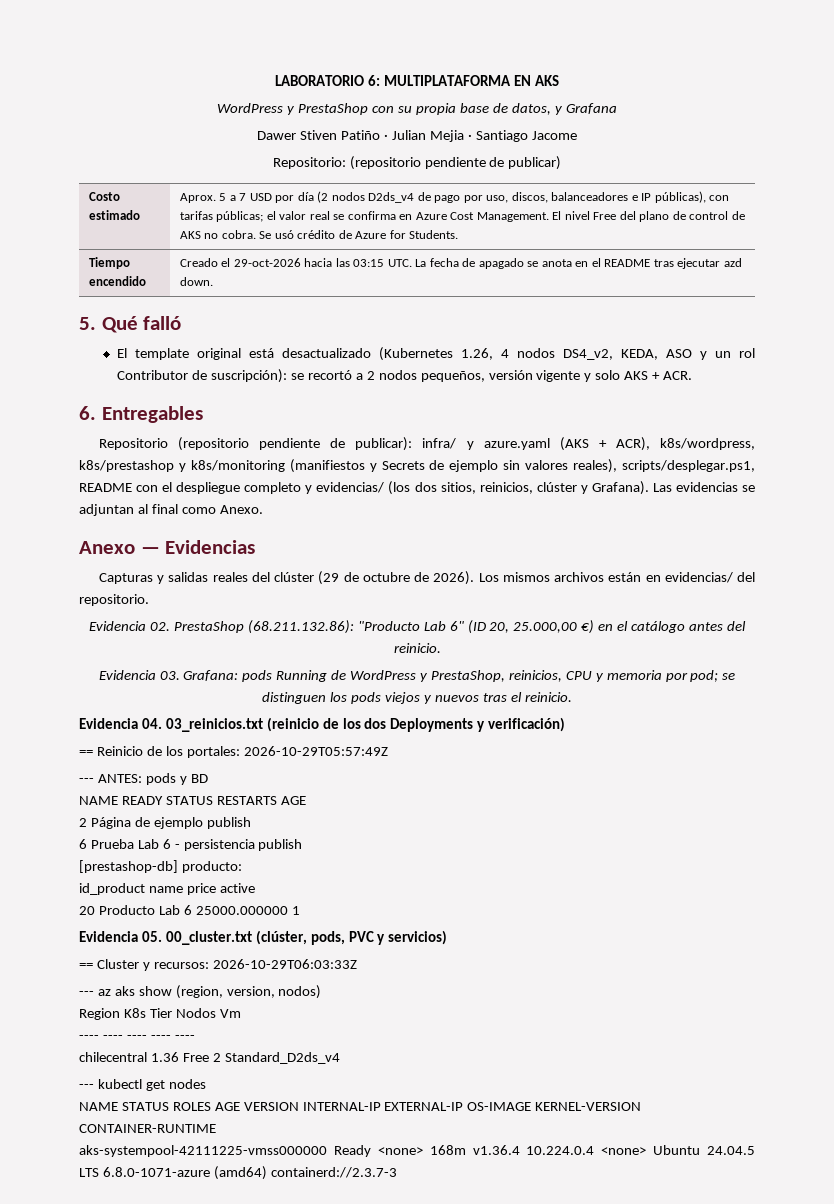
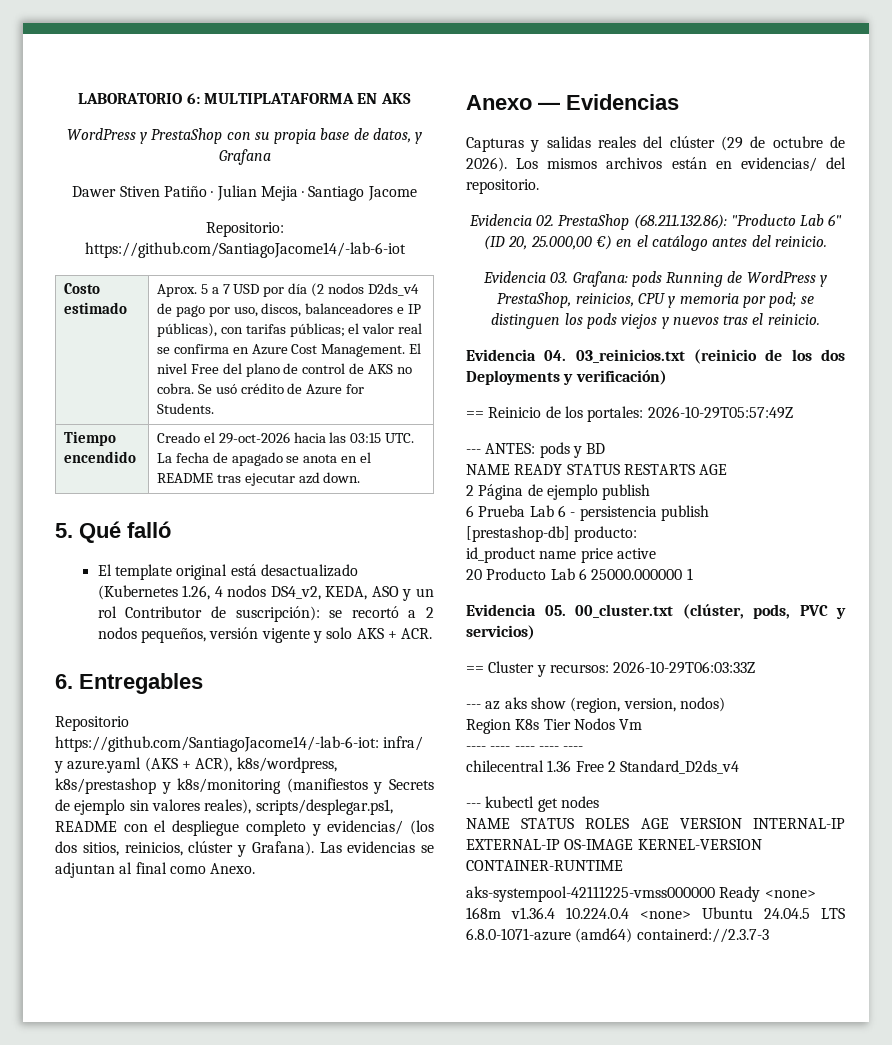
[349,156,562,170] (repositorio pendiente de publicar) -> [84,242,406,258] https://github.com/SantiagoJacome14/-lab-6-iot
[178,437,413,451] (repositorio pendiente de publicar): -> [55,736,379,752] https://github.com/SantiagoJacome14/-lab-6-iot:

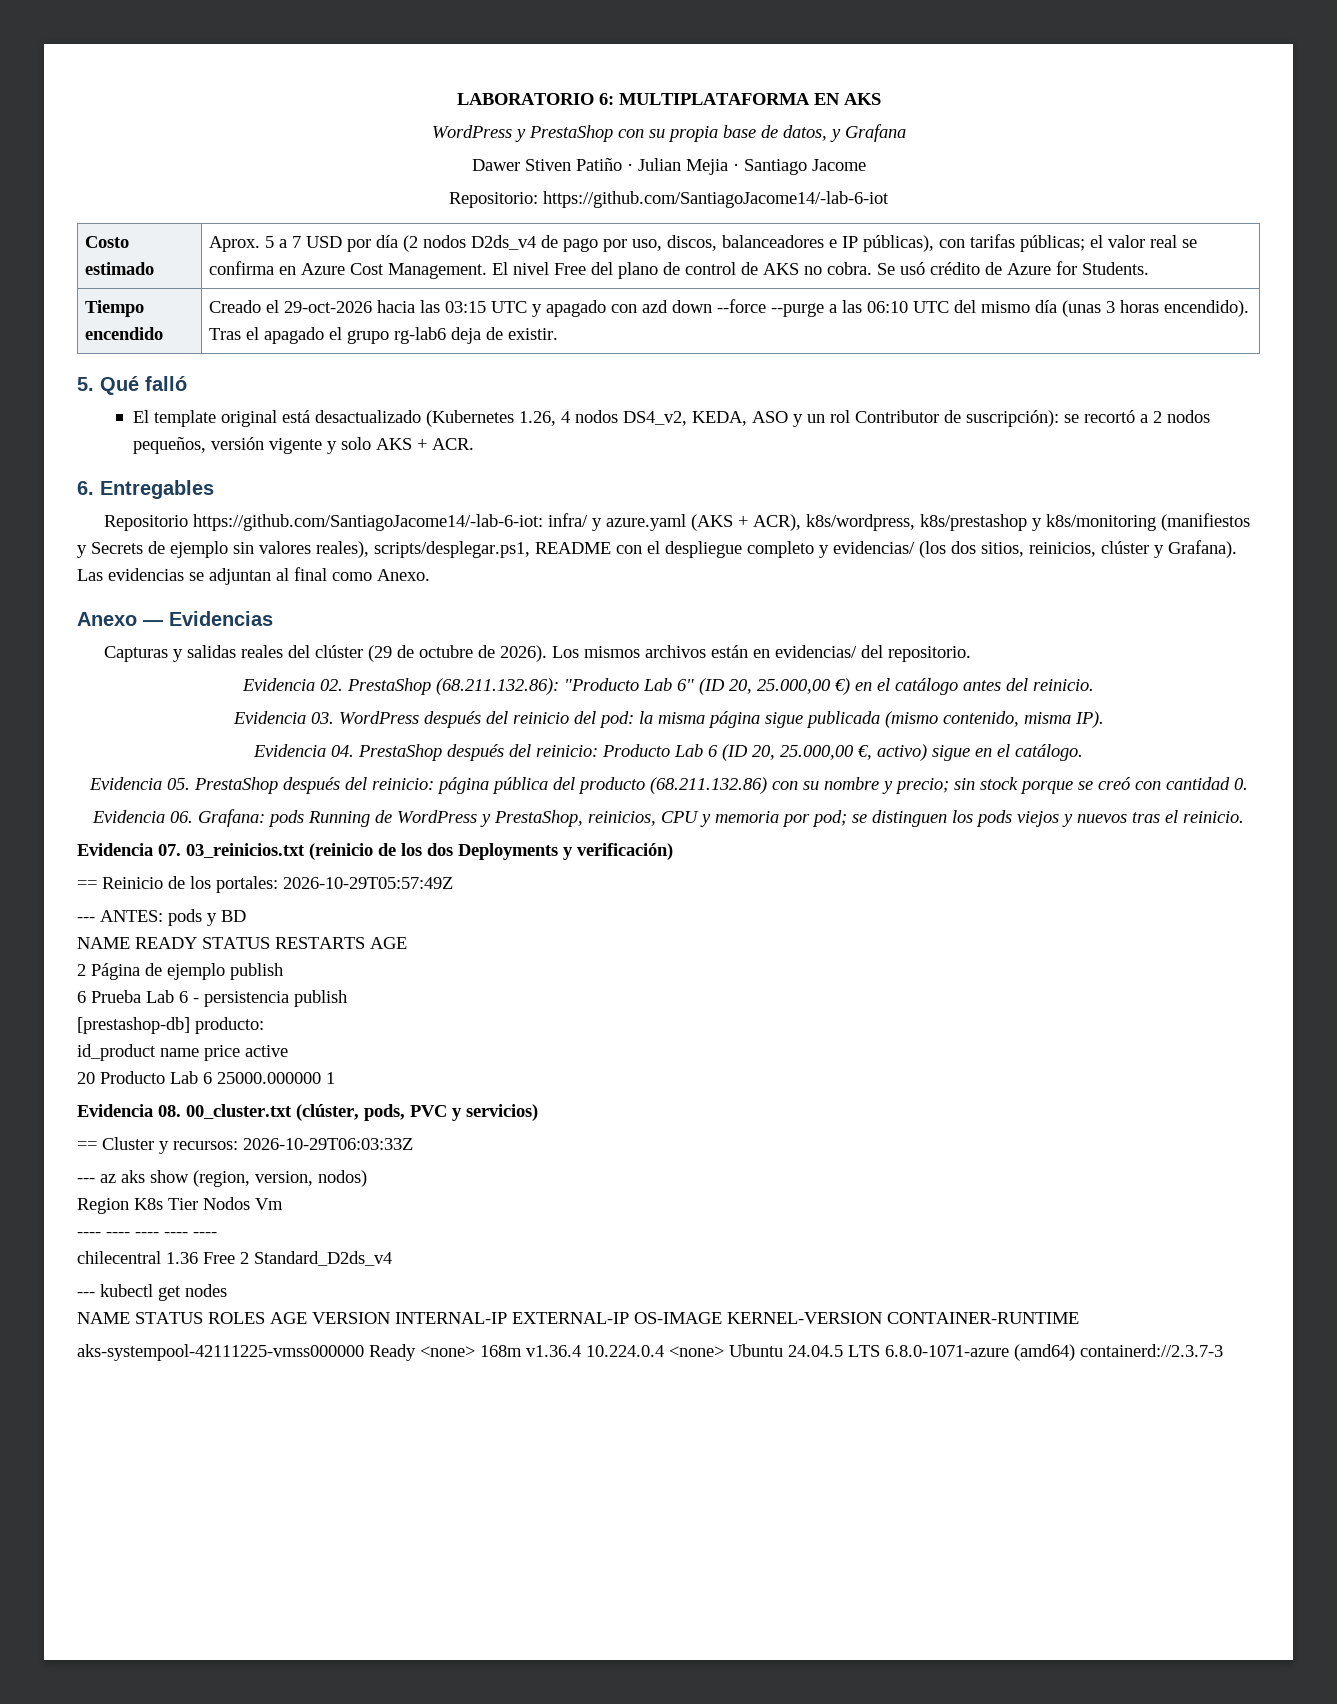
[385,433,415,443] [156,452,372,466] [156,472,361,486] UTC. La fecha de apagado se anota en el README tras ejecutar azd down. -> [490,299,1249,317] [208,327,558,344] UTC y apagado con azd down --force --purge a las 06:10 UTC del mismo día (unas 3 horas encendido). Tras el apagado el grupo rg-lab6 deja de existir.
(569, 277) none -> [338,711,1104,728] [253,744,1083,761] [88,777,1248,794] [92,810,193,823] WordPress después del reinicio del pod: la misma página sigue publicada (mismo contenido, misma IP). // Evidencia 04. PrestaShop después del reinicio: Producto Lab 6 (ID 20, 25.000,00 €, activo) sigue en el catálogo. // Evidencia 05. PrestaShop después del reinicio: página pública del producto (68.211.132.86) con su nombre y precio; sin stock porque se creó con cantidad 0. // Evidencia 06.
[544,350,567,361] 04. -> [158,844,181,856] 07.
[544,605,566,616] 05. -> [158,1105,181,1117] 08.

